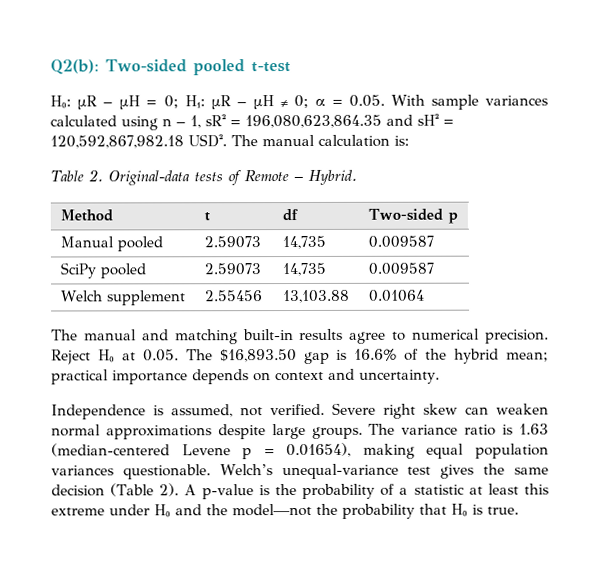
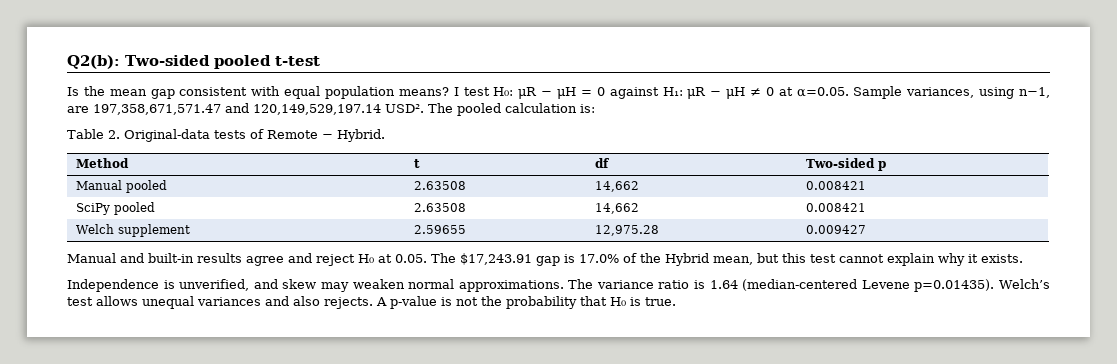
(291, 67) none -> [67,86,490,99] Is the mean gap consistent with equal population means? I test
[163,95,179,109] 0; -> [596,87,659,99] 0 against
[294,94,549,110] [50,113,454,131] [50,135,184,149] 0; α = 0.05. With sample variances calculated using n − 1, sR² = 196,080,623,864.35 and sH² = 120,592,867,982.18 -> [765,86,1050,99] [67,103,381,115] 0 at α=0.05. Sample variances, using n−1, are 197,358,671,571.47 and 120,149,529,197.14
[262,134,315,147] manual -> [457,103,501,116] pooled
[203,236,261,249] [281,235,326,250] [367,235,434,248] 2.59073 | 14,735 | 0.009587 -> [413,181,466,190] [594,181,639,192] [805,181,866,190] 2.63508 | 14,662 | 0.008421
[203,263,261,276] [281,262,326,277] [367,262,434,275] 2.59073 | 14,735 | 0.009587 -> [413,203,466,212] [594,203,639,214] [805,203,866,212] 2.63508 | 14,662 | 0.008421
[204,290,263,302] [282,289,350,304] [368,289,425,302] [51,328,550,345] [51,349,91,365] 2.55456 | 13,103.88 | 0.01064 // The manual and matching built-in results agree to numerical precision. Reject -> [413,225,466,234] [594,225,659,236] [805,225,866,234] [67,253,355,266] 2.59655 | 12,975.28 | 0.009427 // Manual and built-in results agree and reject
[219,349,297,363] $16,893.50 -> [460,253,532,265] $17,243.91
[354,348,398,361] 16.6% -> [579,254,619,263] 17.0%
[454,348,550,364] [51,368,440,385] [51,402,549,420] [51,423,363,440] hybrid mean; practical importance depends on context and uncertainty. // Independence is assumed, not verified. Severe right skew can weaken normal approximations despite large groups. -> [665,253,1023,266] [67,279,564,292] Hybrid mean, but this test cannot explain why it exists. // Independence is unverified, and skew may weaken normal approximations.
[519,423,550,435] 1.63 -> [709,280,738,289] 1.64
[242,442,549,460] [51,463,549,480] [51,483,549,500] [51,503,312,518] p = 0.01654), making equal population variances questionable. Welch’s unequal-variance test gives the same decision (Table 2). A p-value is the probability of a statistic at least this extreme under H₀ and the model—not -> [914,279,1051,292] [67,296,478,309] p=0.01435). Welch’s test allows unequal variances and also rejects. A p-value is not

